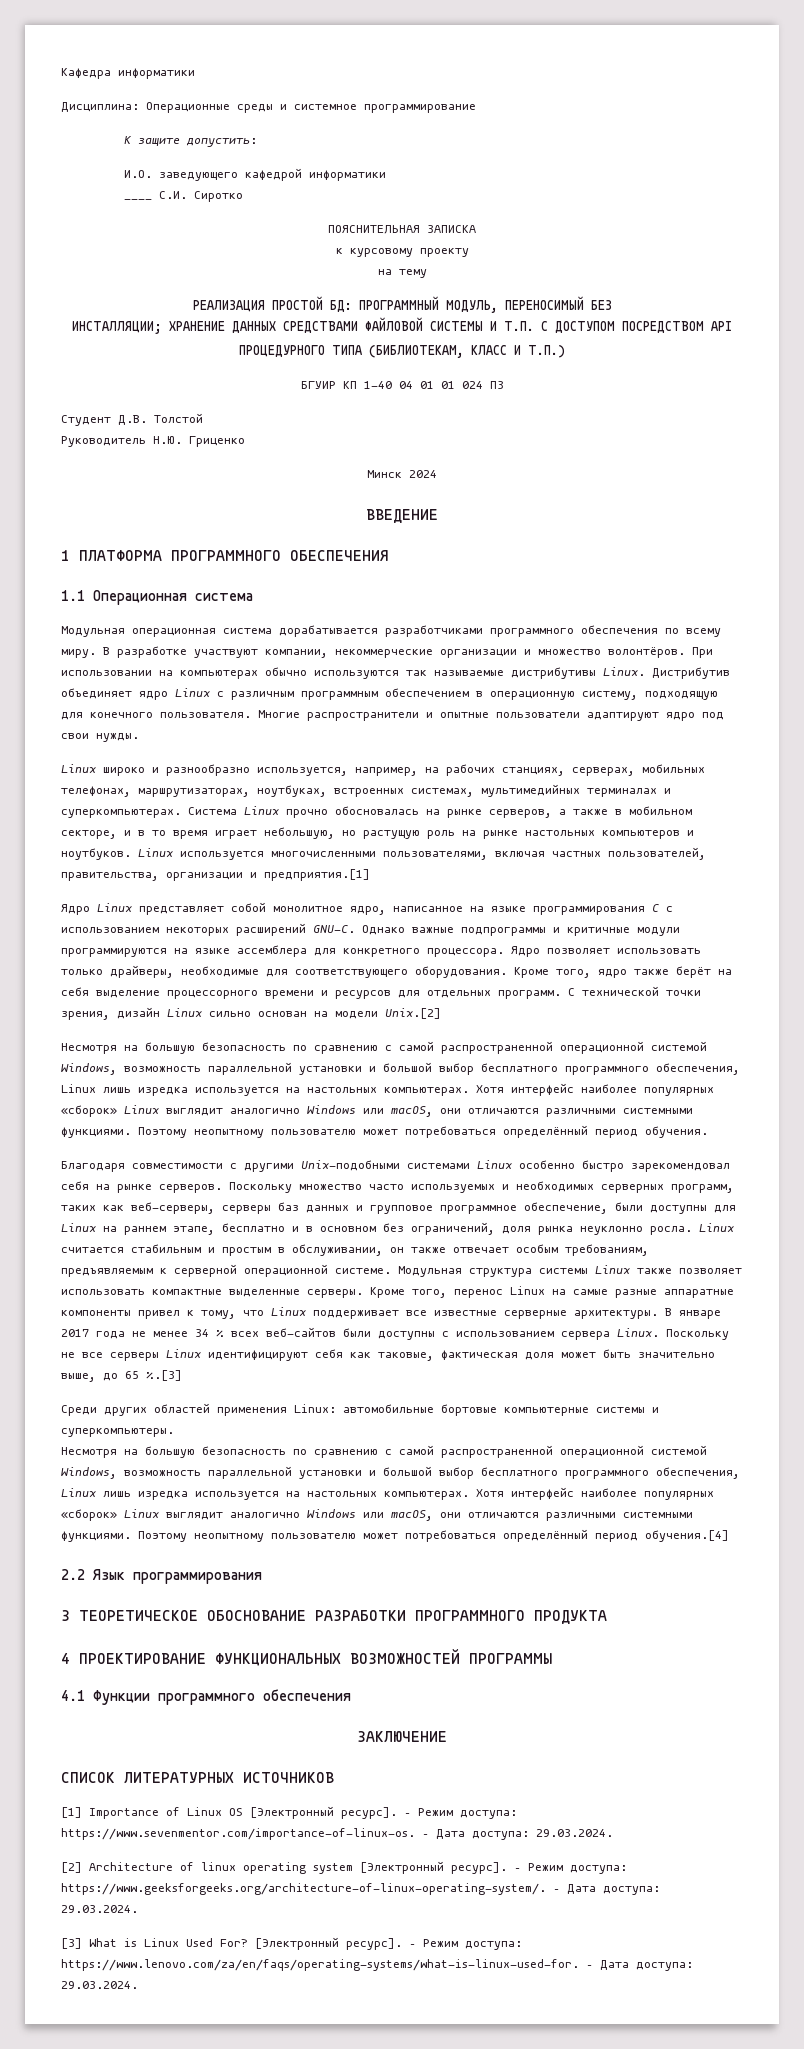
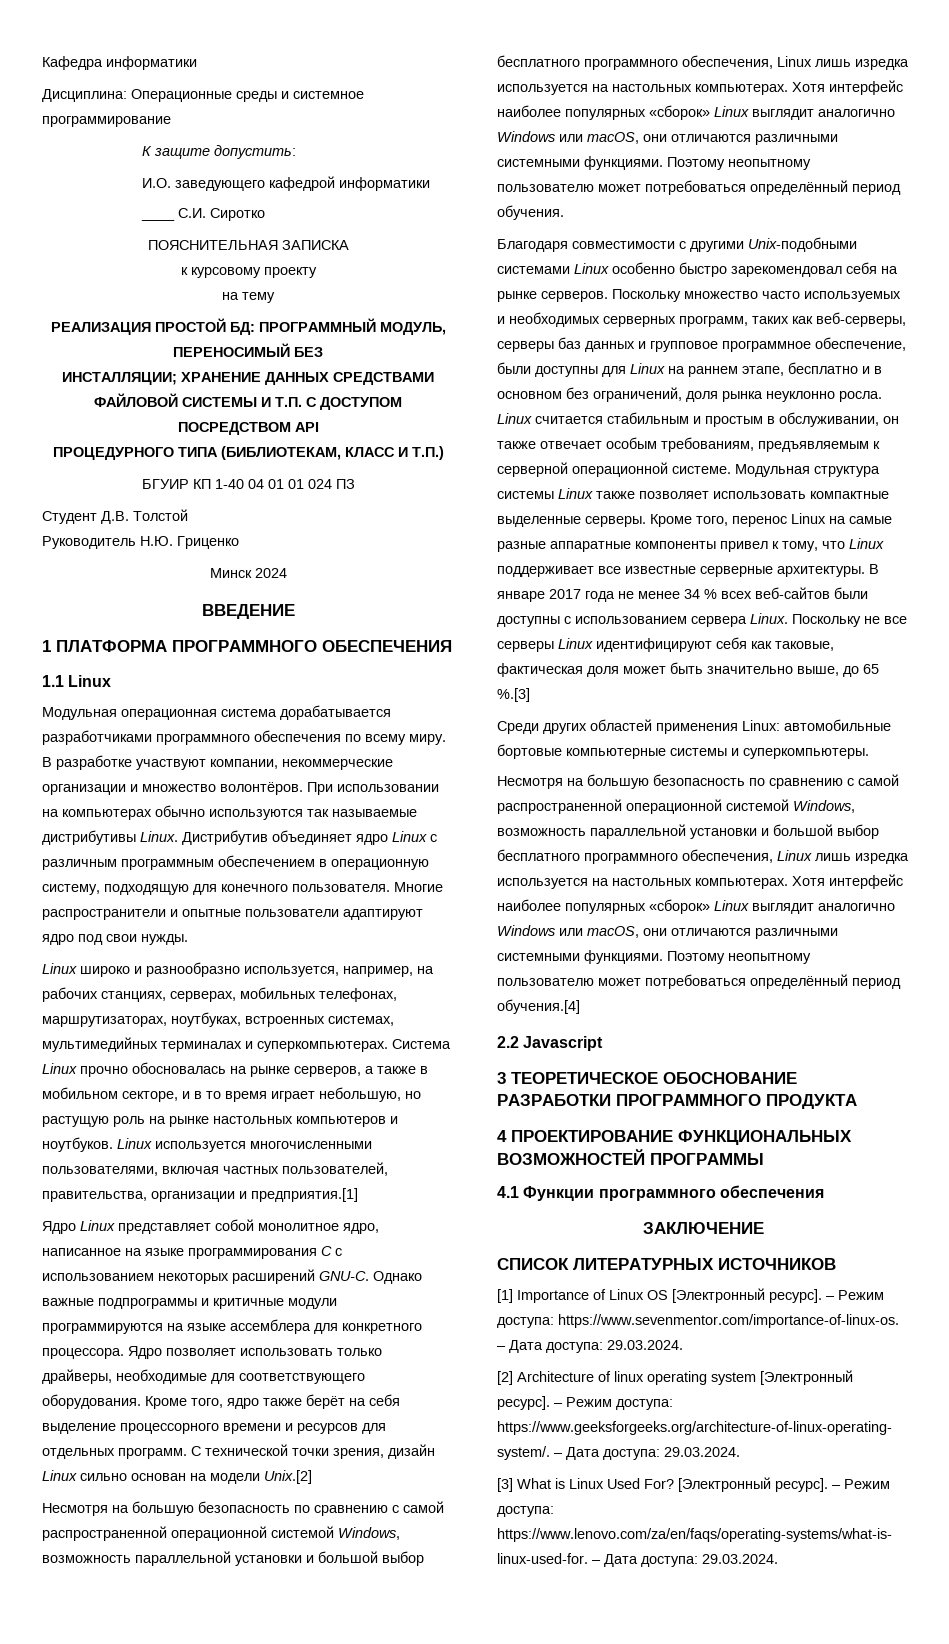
[93,590,253,605] Операционная система -> [68,675,112,687] Linux
[92,1569,262,1584] Язык программирования -> [523,1036,604,1051] Javascript

